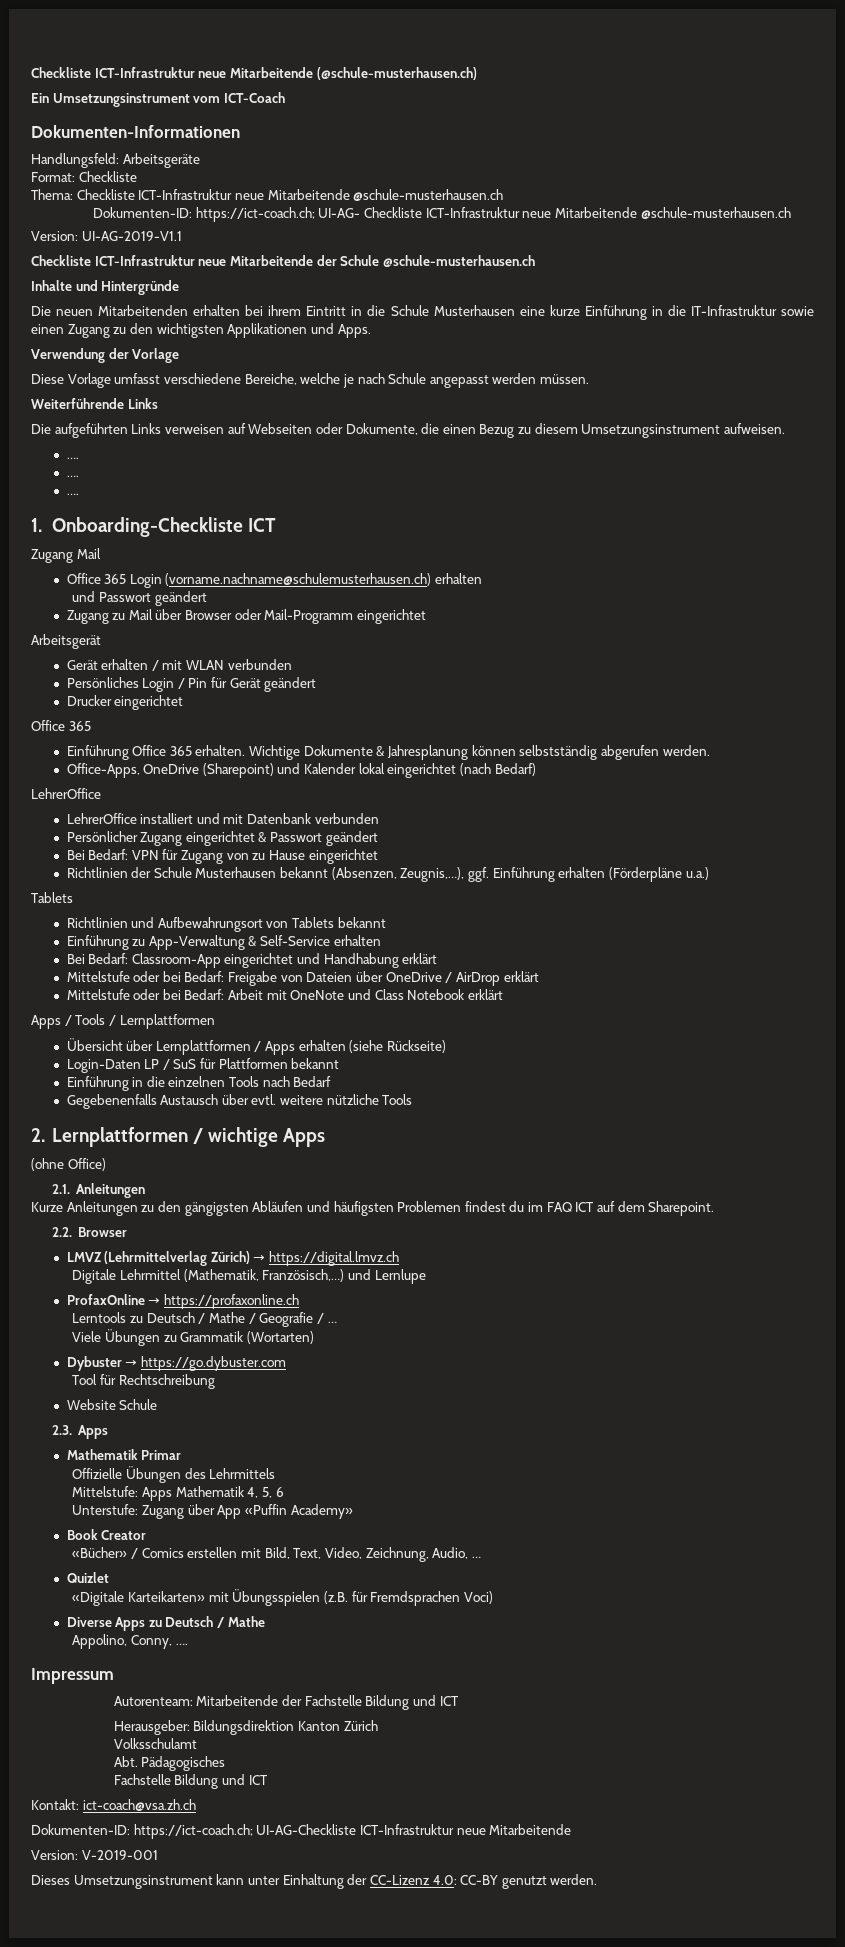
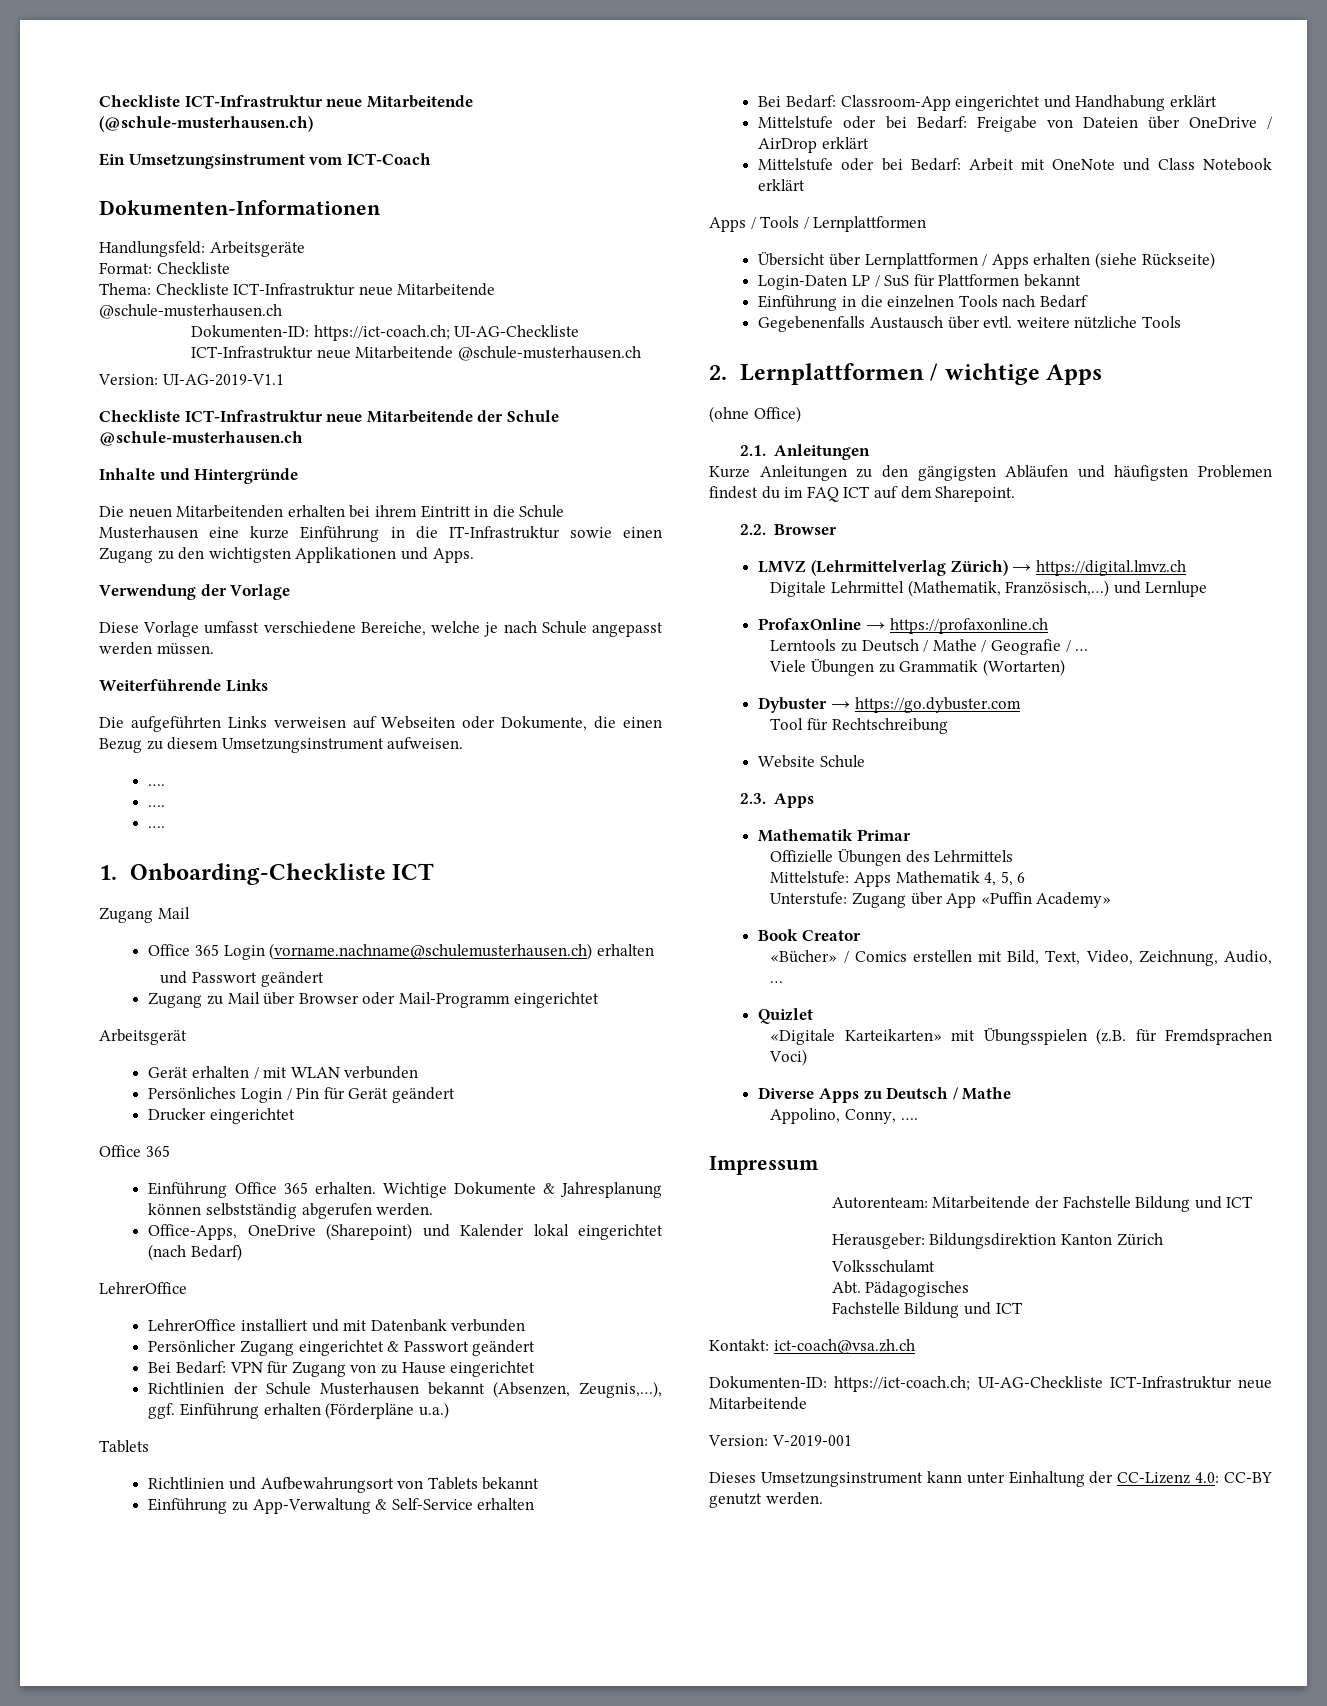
[318,207,422,218] UI-AG- Checkliste -> [454,325,580,337] UI-AG-Checkliste

